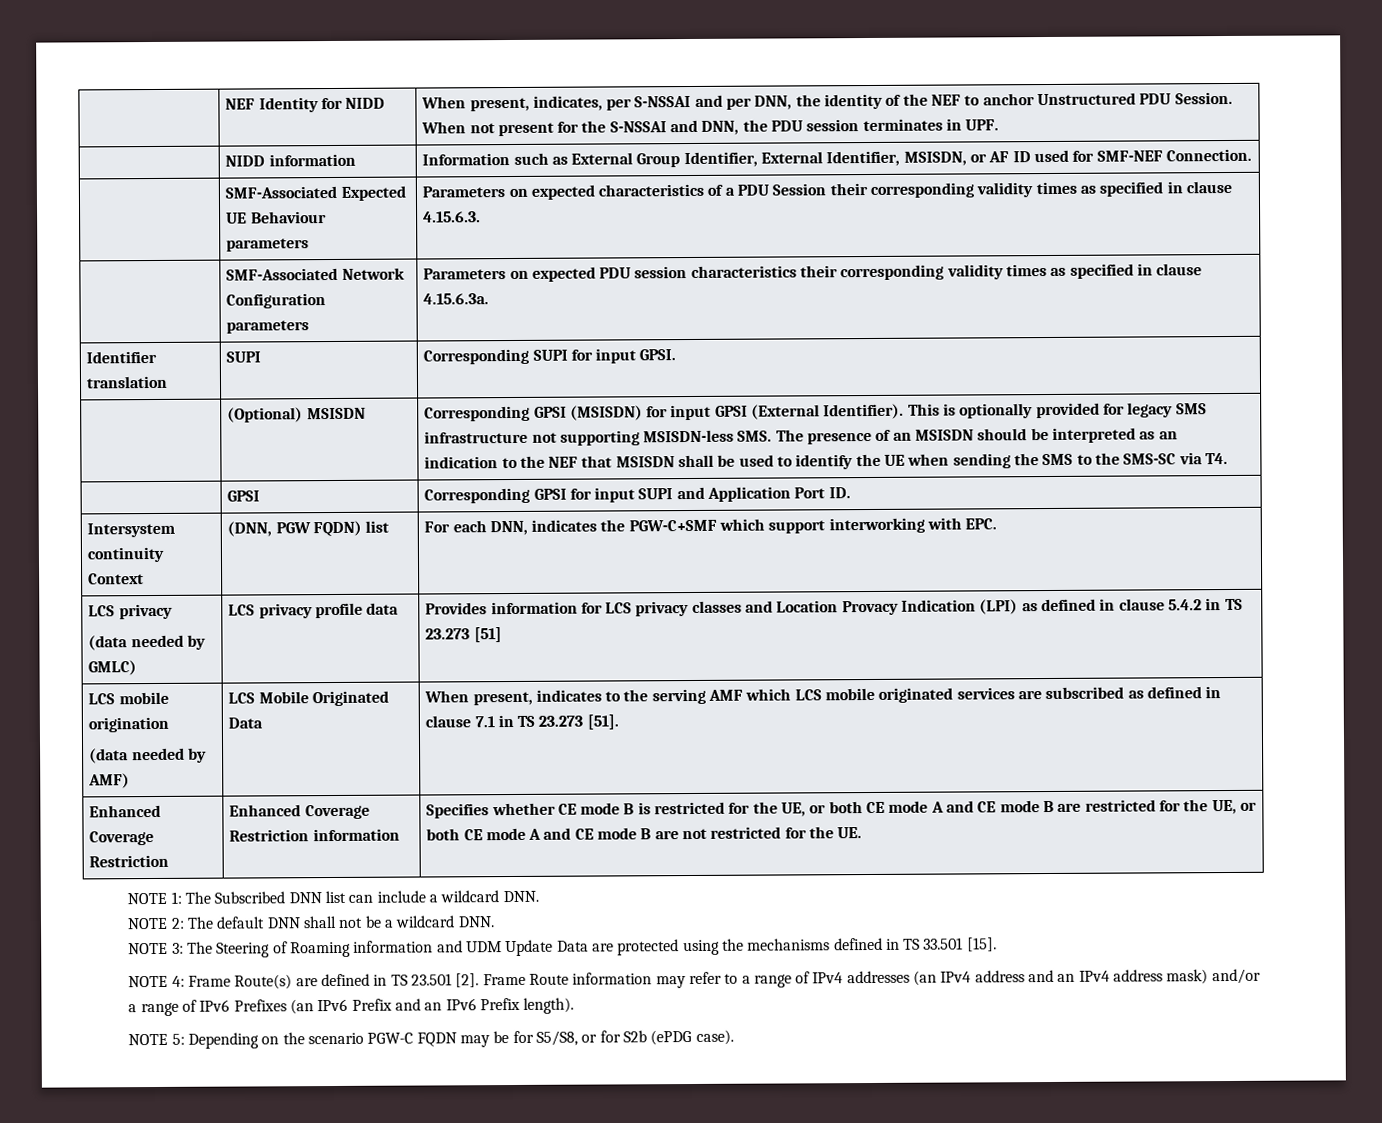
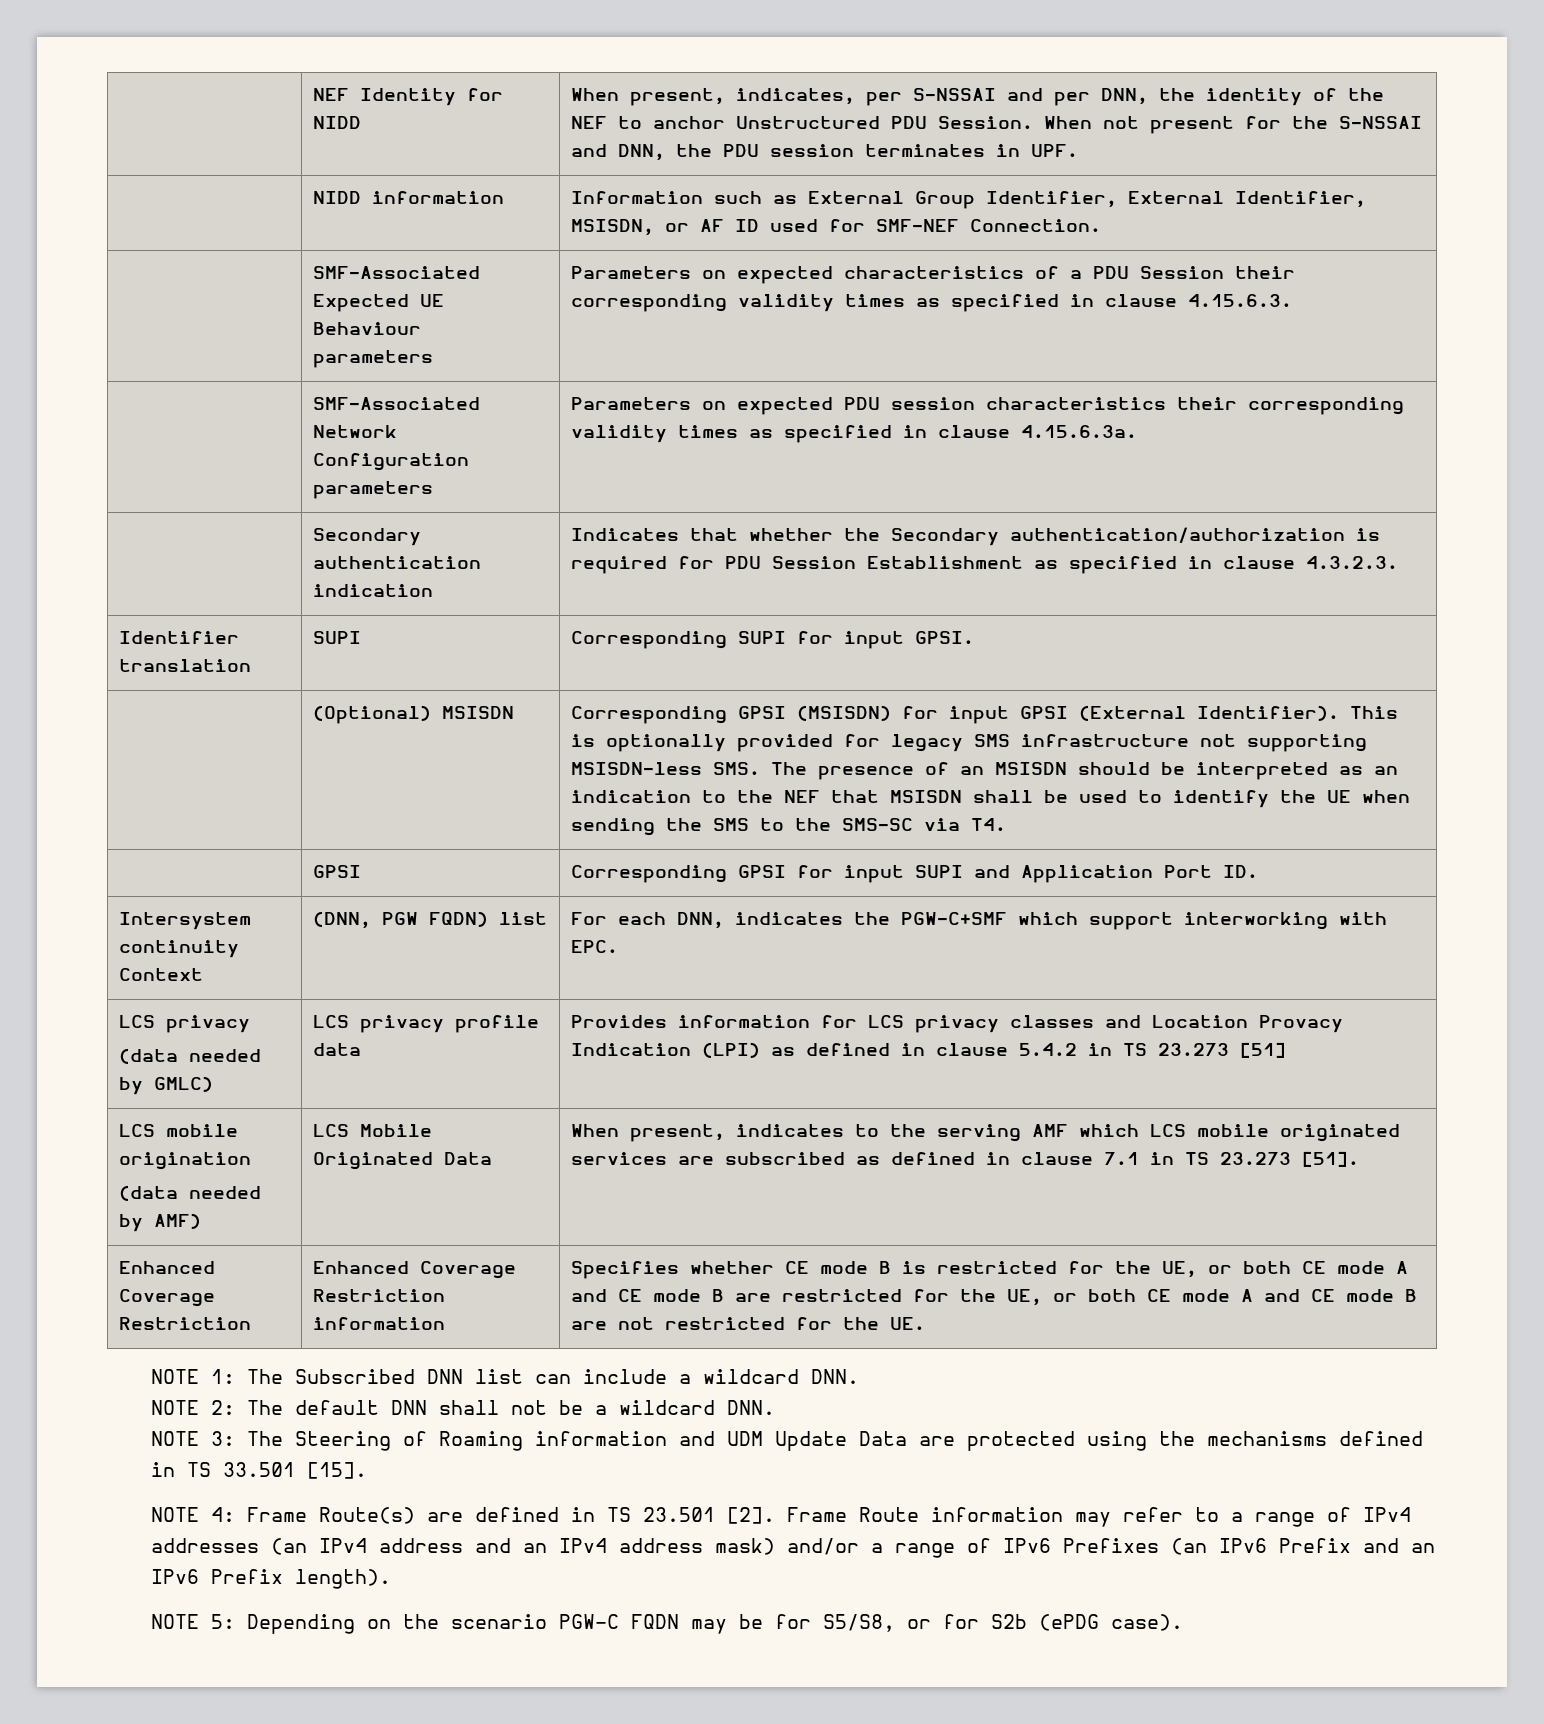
(490, 299) none -> [313,528,422,546] [313,556,482,569] [313,584,434,597] [571,527,1381,546] [571,556,1399,574] // | Secondary authentication indication | Indicates that whether the Secondary authentication/authorization is required for PDU Session Establishment as specified in clause 4.3.2.3.

